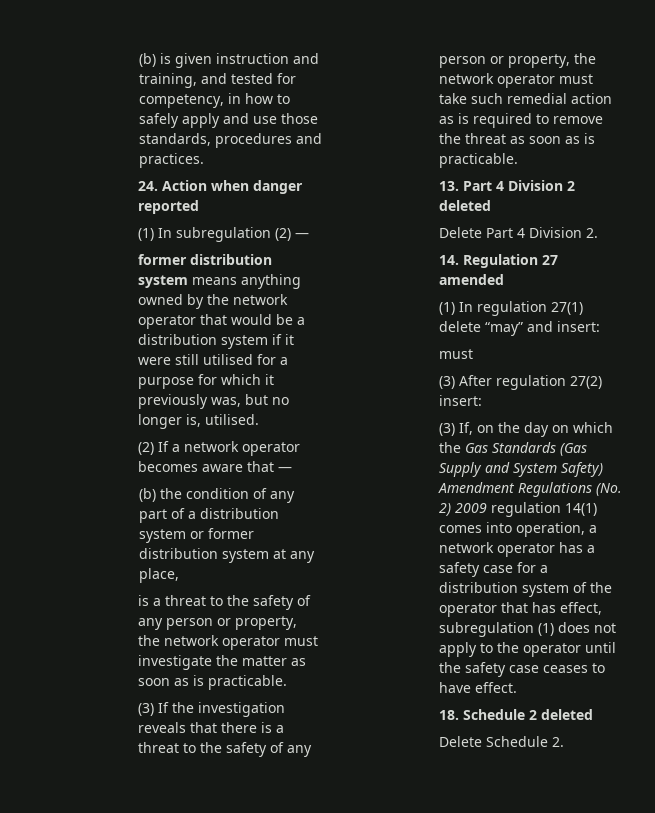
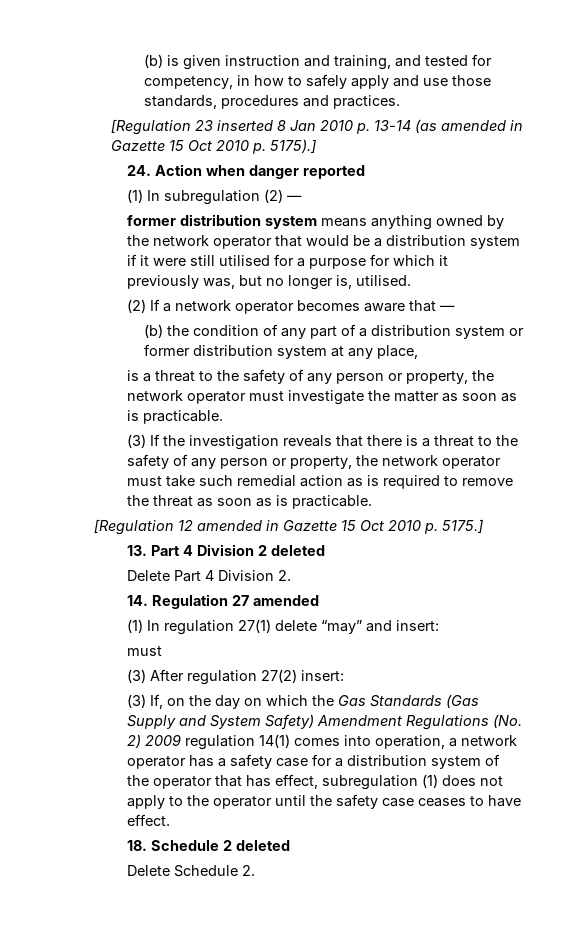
(204, 160) none -> [110,119,523,135] [110,139,316,154] // [Regulation 23 inserted 8 Jan 2010 p. 13-14 (as amended in Gazette 15 Oct 2010 p. 5175).]
(518, 160) none -> [94,519,484,535] // [Regulation 12 amended in Gazette 15 Oct 2010 p. 5175.]

